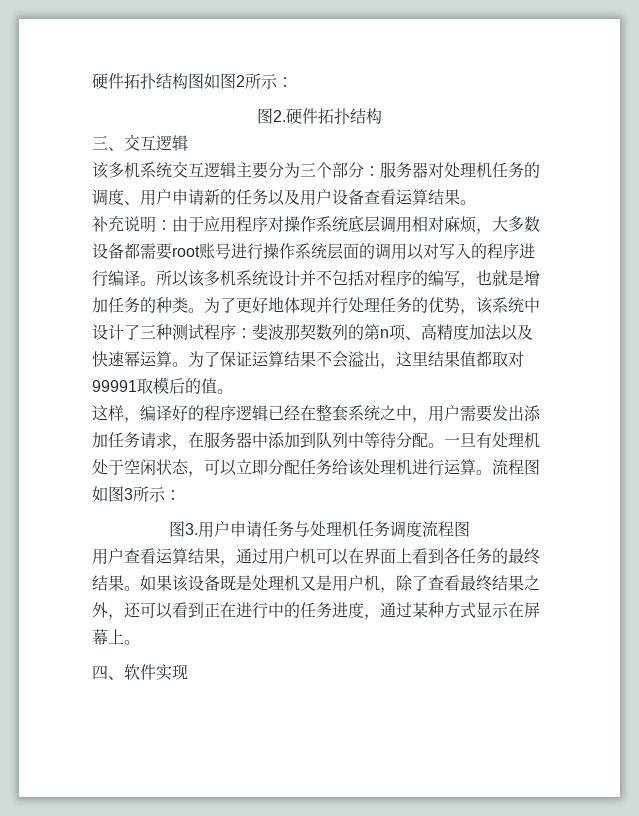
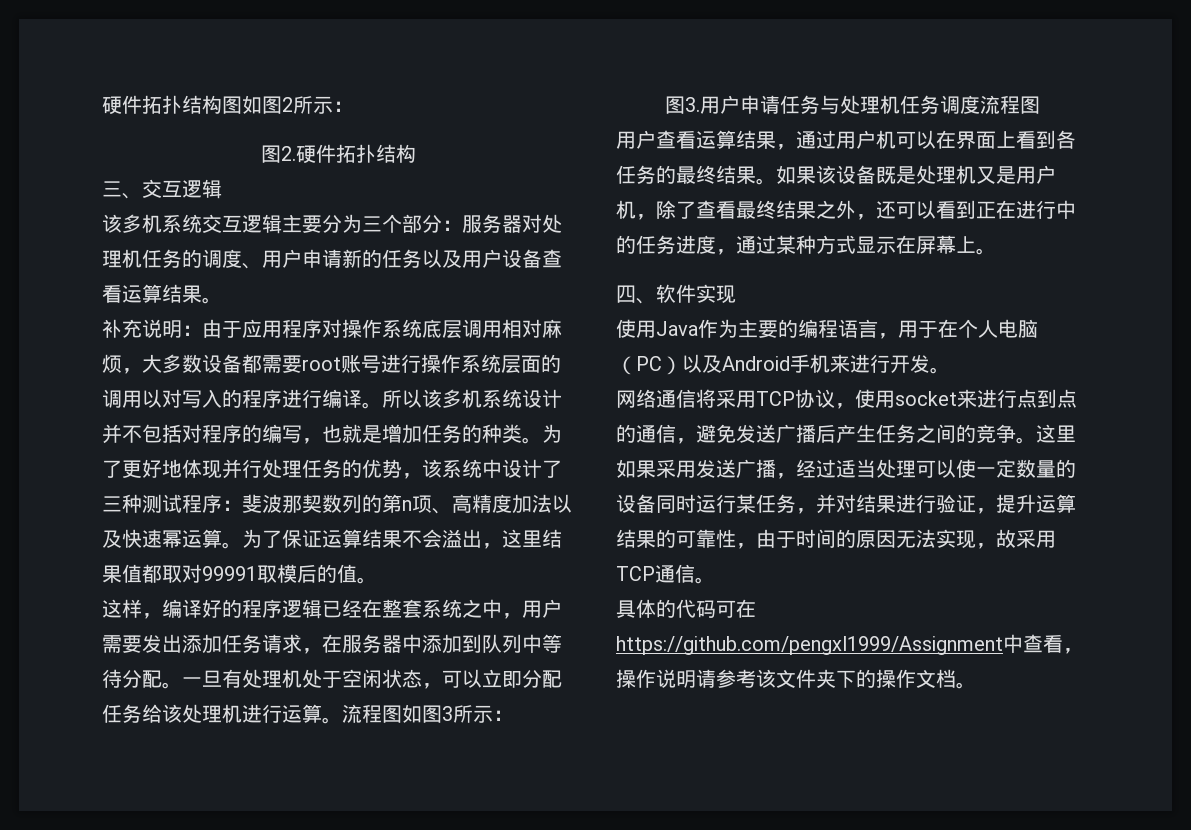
(188, 672) none -> [616,319,1038,339] [616,354,950,375] [616,389,1077,409] [616,424,1076,444] [616,459,1076,479] [616,494,1076,514] [616,529,1056,549] [616,564,715,584] [616,599,756,618] [616,634,1083,655] [616,669,976,689] // 使用Java作为主要的编程语言，用于在个人电脑（PC）以及Android手机来进行开发。 // 网络通信将采用TCP协议，使用socket来进行点到点的通信，避免发送广播后产生任务之间的竞争。这里如果采用发送广播，经过适当处理可以使一定数量的设备同时运行某任务，并对结果进行验证，提升运算结果的可靠性，由于时间的原因无法实现，故采用TCP通信。 // 具体的代码可在https://github.com/pengxl1999/Assignment中查看，操作说明请参考该文件夹下的操作文档。

